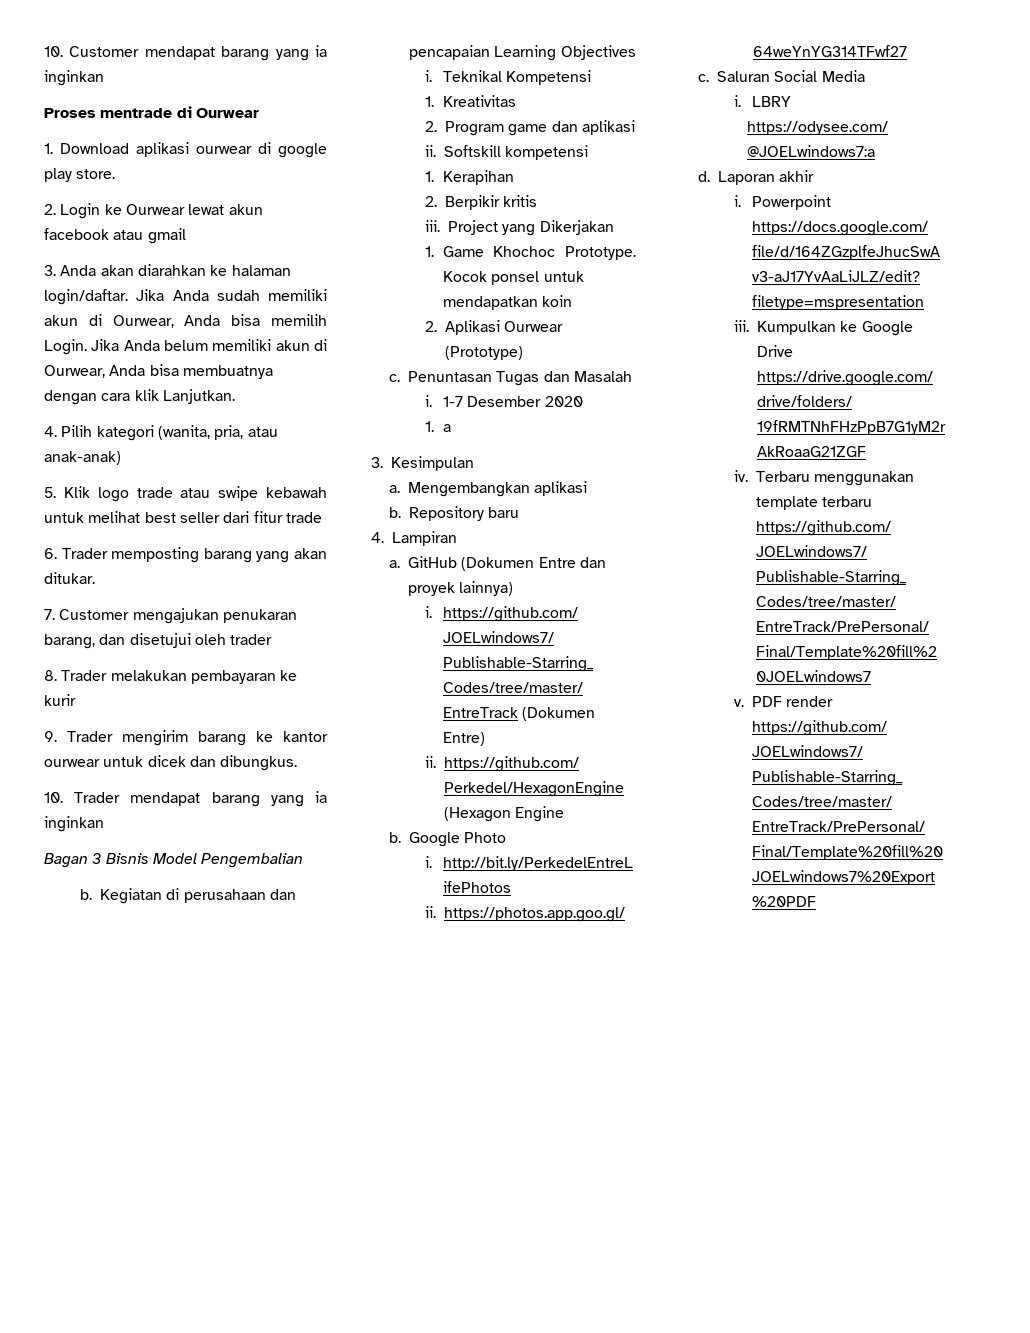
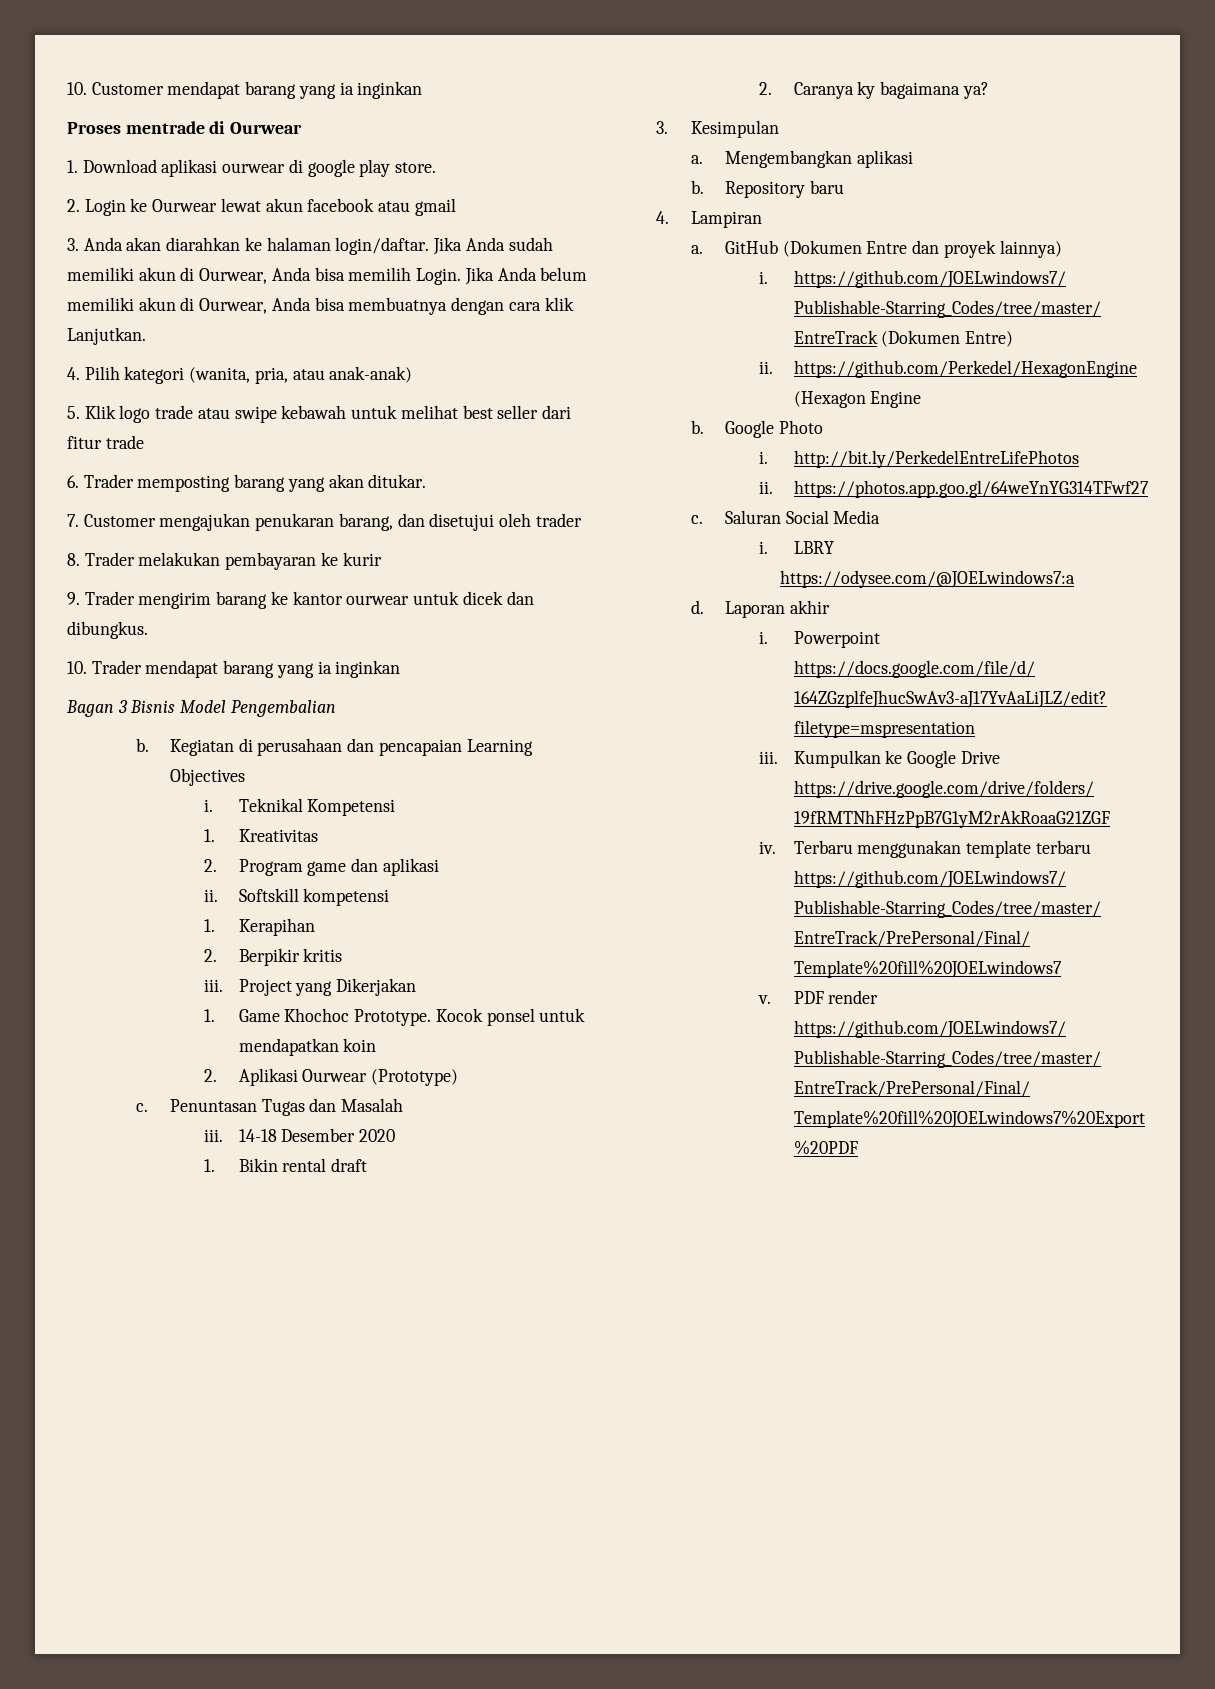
[424,395,463,407] i. 1-7 -> [204,1129,277,1142] iii. 14-18
[442,424,451,432] a -> [238,1158,368,1172] [759,81,989,99] Bikin rental draft // 2. Caranya ky bagaimana ya?

